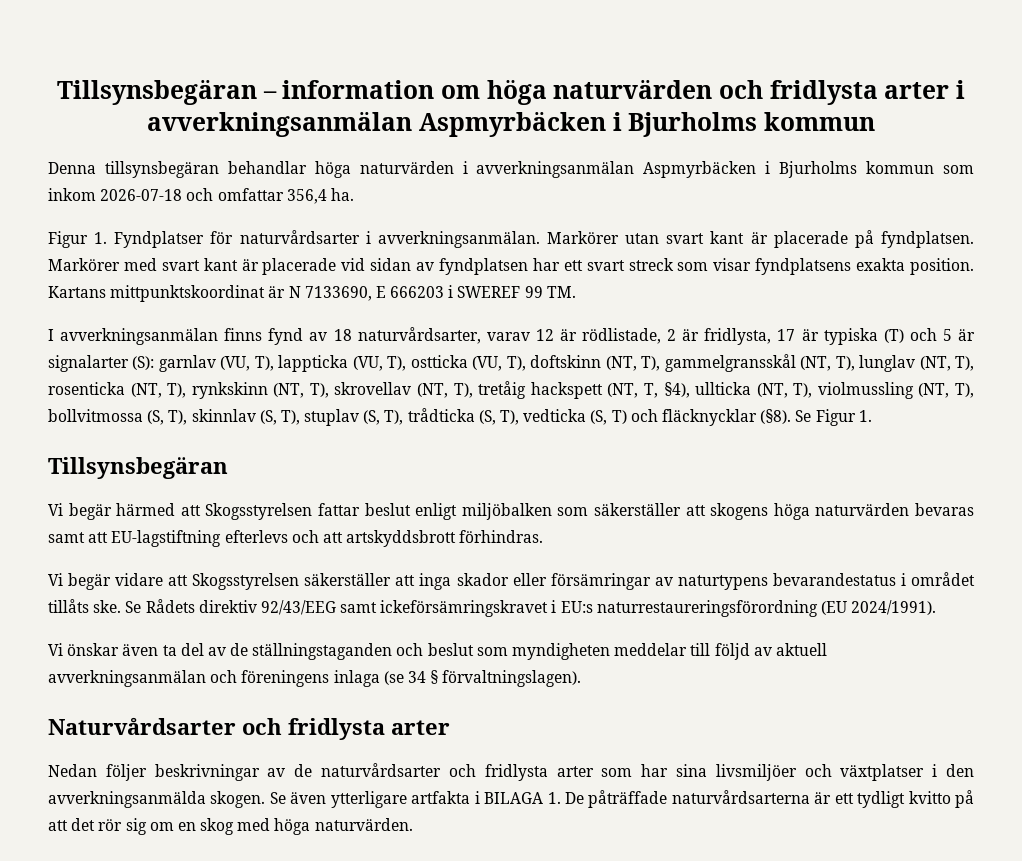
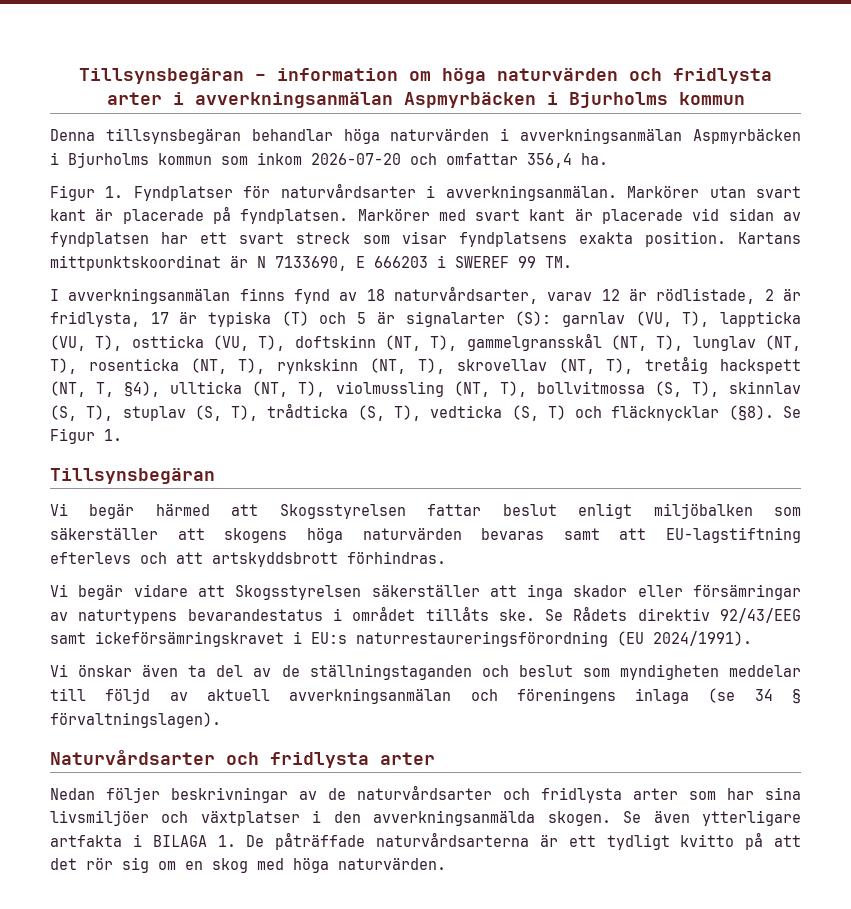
[100,189,183,201] 2026-07-18 -> [311,153,401,165] 2026-07-20

